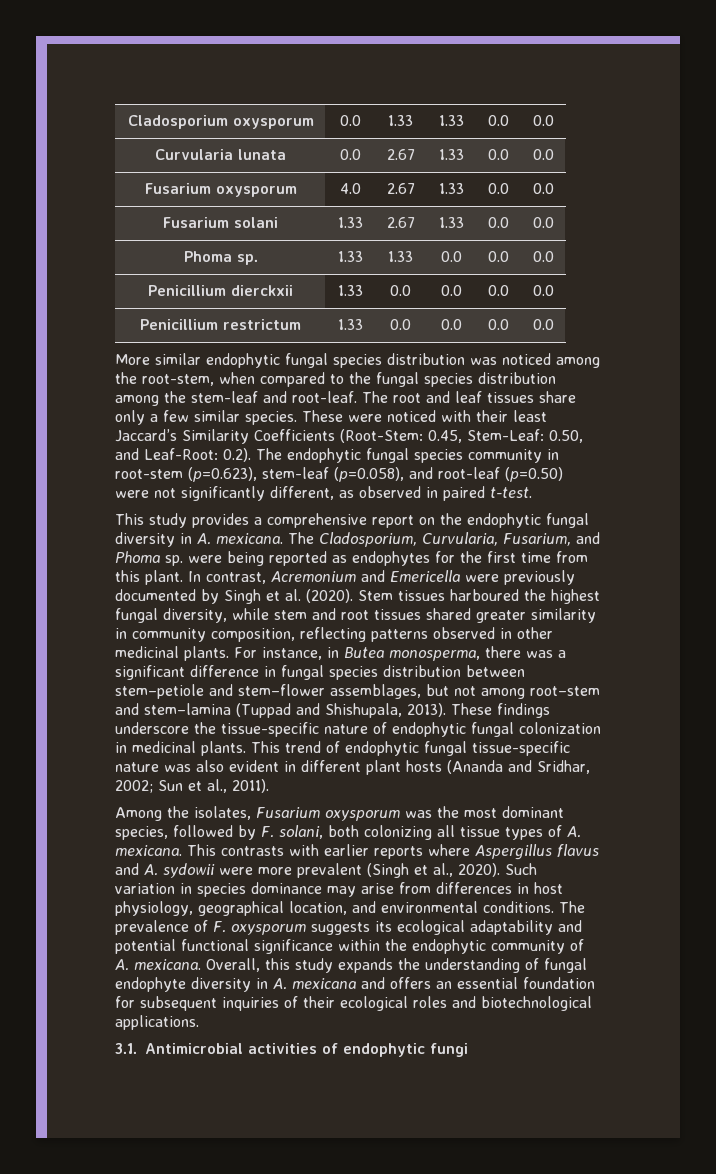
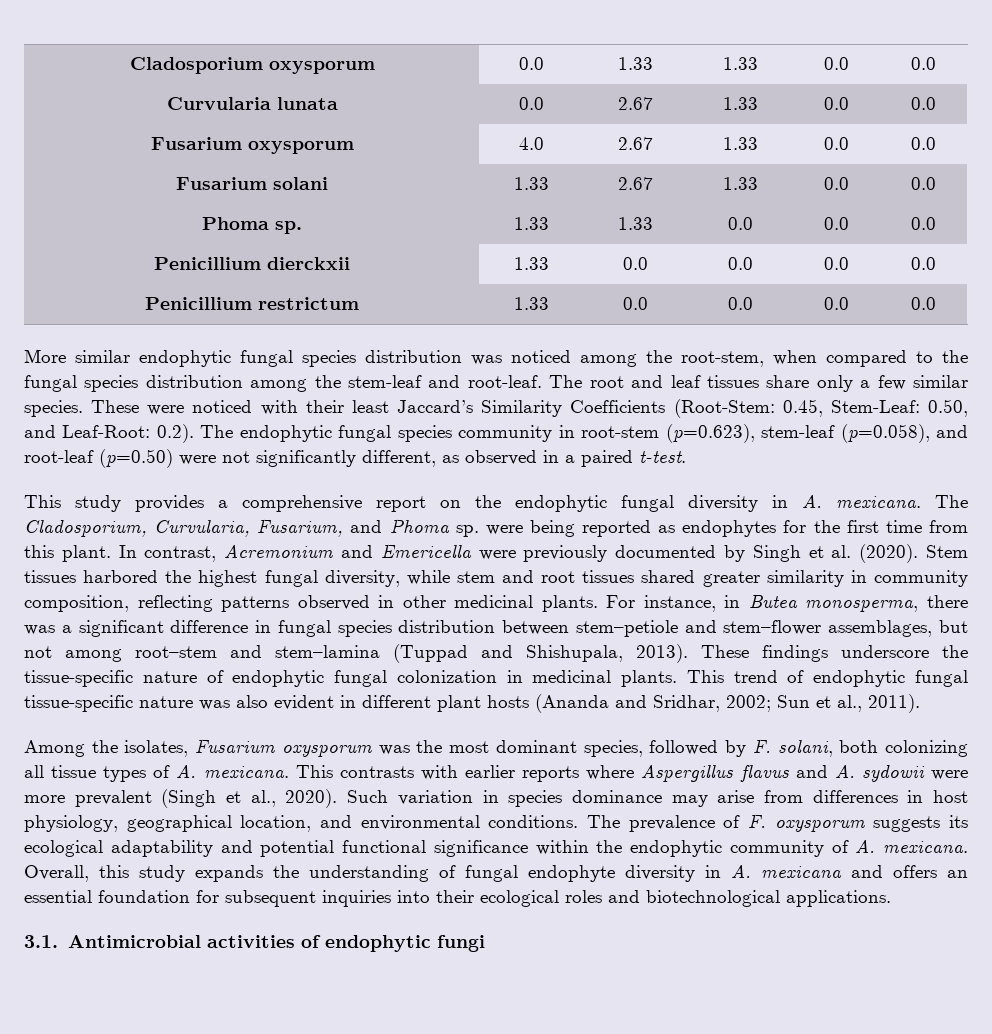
(438, 492) none -> [565,455,575,463] a
[450,589,519,601] harboured -> [83,570,159,583] harbored
[284,996,298,1008] of -> [397,890,430,903] into

